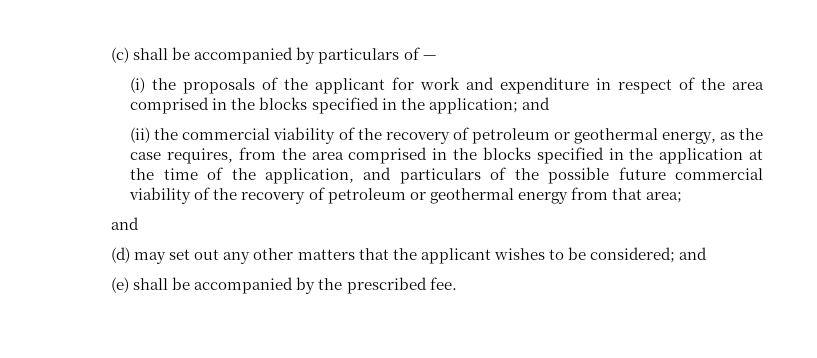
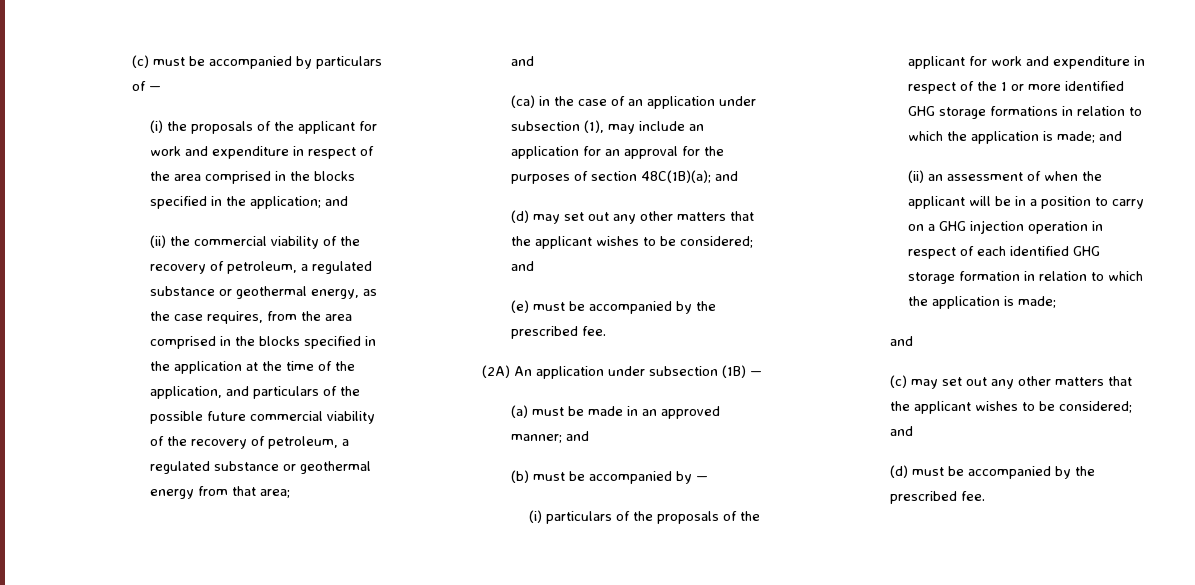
[111,47,169,63] (c) shall -> [132,55,186,68] (c) must
[471,128,550,144] petroleum -> [226,261,372,274] [149,286,215,296] petroleum, a regulated substance
[327,188,406,204] petroleum -> [267,436,349,449] [149,461,279,474] petroleum, a regulated substance
(140, 223) none -> [511,95,757,109] [511,120,705,134] [511,146,725,159] [511,170,739,184] // (ca) in the case of an application under subsection (1), may include an application for an approval for the purposes of section 48C(1B)(a); and
[133,277,457,294] shall be accompanied by the prescribed fee. -> [533,301,717,314] [511,326,607,339] [482,365,763,379] [511,405,721,419] [511,431,590,443] [511,470,709,484] [528,510,760,524] [907,56,1145,69] [907,81,1124,94] [907,106,1142,119] [907,131,1122,144] [907,170,1102,183] [907,196,1144,209] [907,220,1103,234] [907,246,1100,259] [907,271,1143,284] [907,296,1056,309] [890,336,914,346] [890,375,1133,389] [890,401,1133,414] [890,426,914,436] [890,465,1096,479] [890,491,986,504] must be accompanied by the prescribed fee. // (2A) An application under subsection (1B) — // (a) must be made in an approved manner; and // (b) must be accompanied by — // (i) particulars of the proposals of the applicant for work and expenditure in respect of the 1 or more identified GHG storage formations in relation to which the application is made; and // (ii) an assessment of when the applicant will be in a position to carry on a GHG injection operation in respect of each identified GHG storage formation in relation to which the application is made; // and // (c) may set out any other matters that the applicant wishes to be considered; and // (d) must be accompanied by the prescribed fee.

